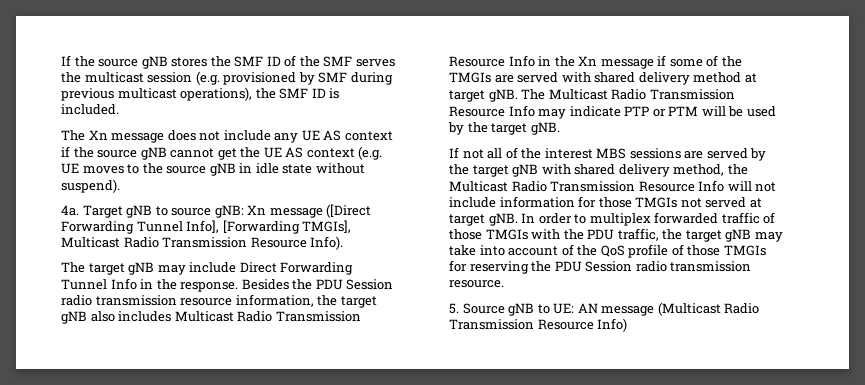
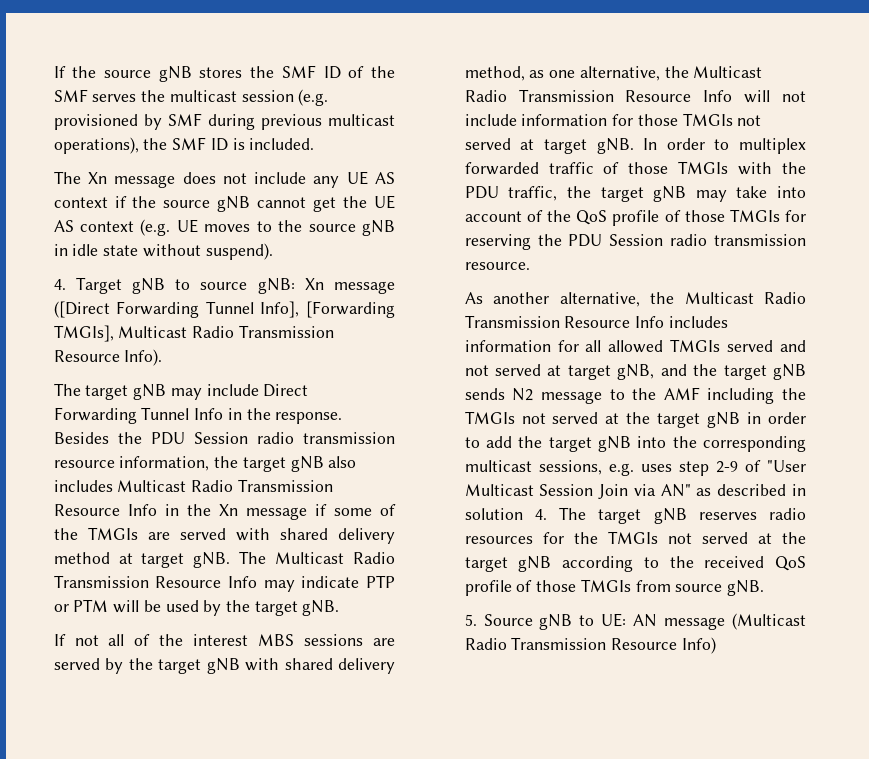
[61,205,80,216] 4a. -> [53,279,66,290] 4.
(725, 170) none -> [529,66,660,81] as one alternative,
(505, 284) none -> [464,292,806,307] [464,315,728,328] [464,339,806,353] [464,364,806,380] [464,387,806,404] [464,411,806,428] [464,436,806,452] [464,460,807,476] [464,484,806,499] [464,507,806,524] [464,531,806,544] [464,556,806,572] [464,579,764,596] // As another alternative, the Multicast Radio Transmission Resource Info includes information for all allowed TMGIs served and not served at target gNB, and the target gNB sends N2 message to the AMF including the TMGIs not served at the target gNB in order to add the target gNB into the corresponding multicast sessions, e.g. uses step 2-9 of "User Multicast Session Join via AN" as described in solution 4. The target gNB reserves radio resources for the TMGIs not served at the target gNB according to the received QoS profile of those TMGIs from source gNB.

